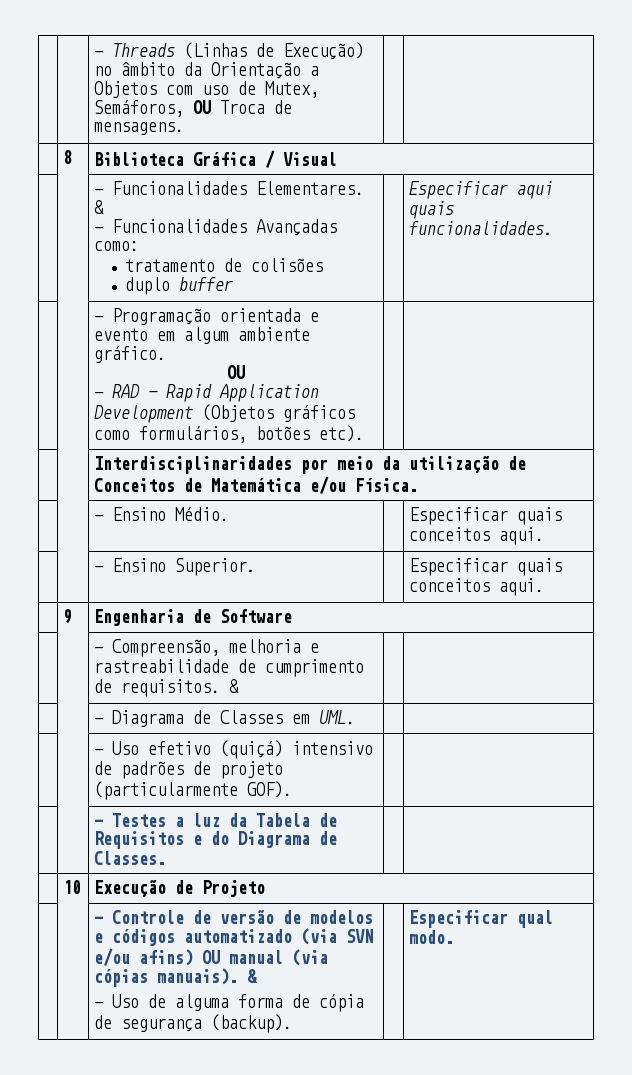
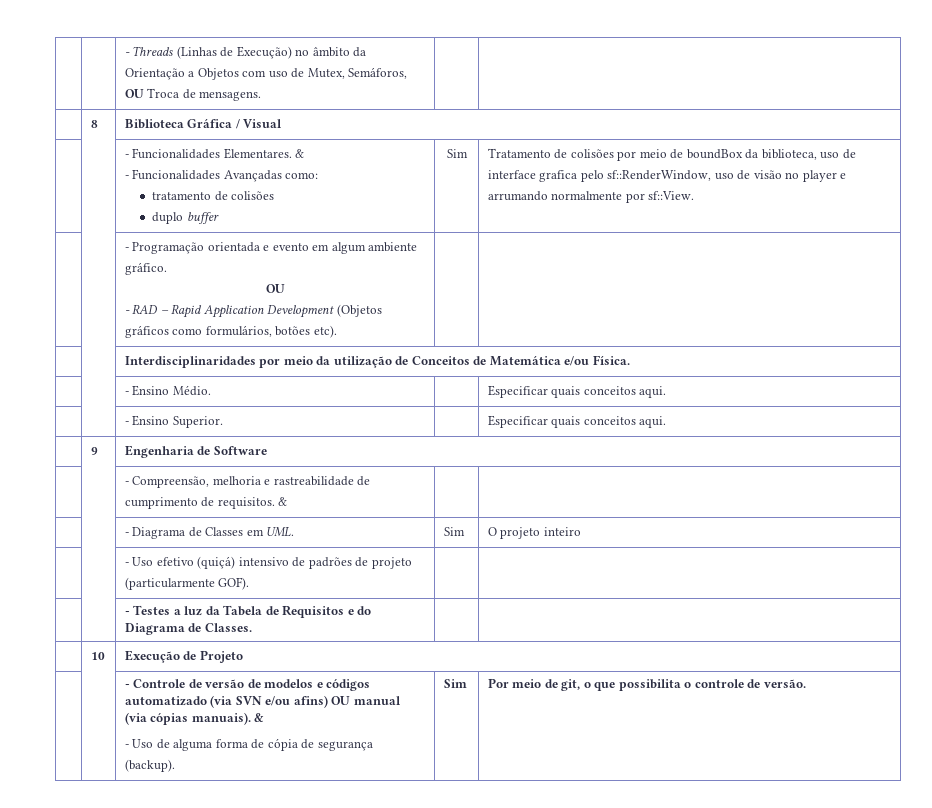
[409,181,554,199] [409,201,455,219] [409,221,554,235] | Especificar aqui quais funcionalidades. -> [446,149,468,158] [487,148,856,161] [487,170,847,182] [487,191,695,203] Sim | Tratamento de colisões por meio de boundBox da biblioteca, uso de interface grafica pelo sf::RenderWindow, uso de visão no player e arrumando normalmente por sf::View.
(356, 717) | -> [443,527,465,536] [487,527,581,539] Sim | O projeto inteiro
[409,910,554,928] [409,930,455,944] | Especificar qual modo. -> [443,679,467,688] [487,678,806,691] Sim | Por meio de git, o que possibilita o controle de versão.

